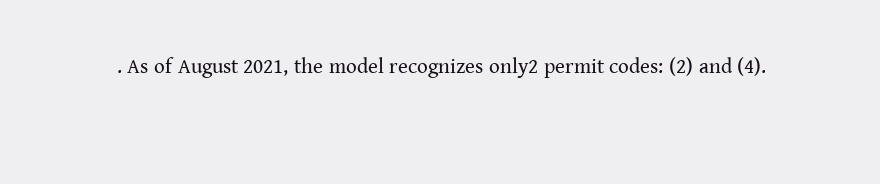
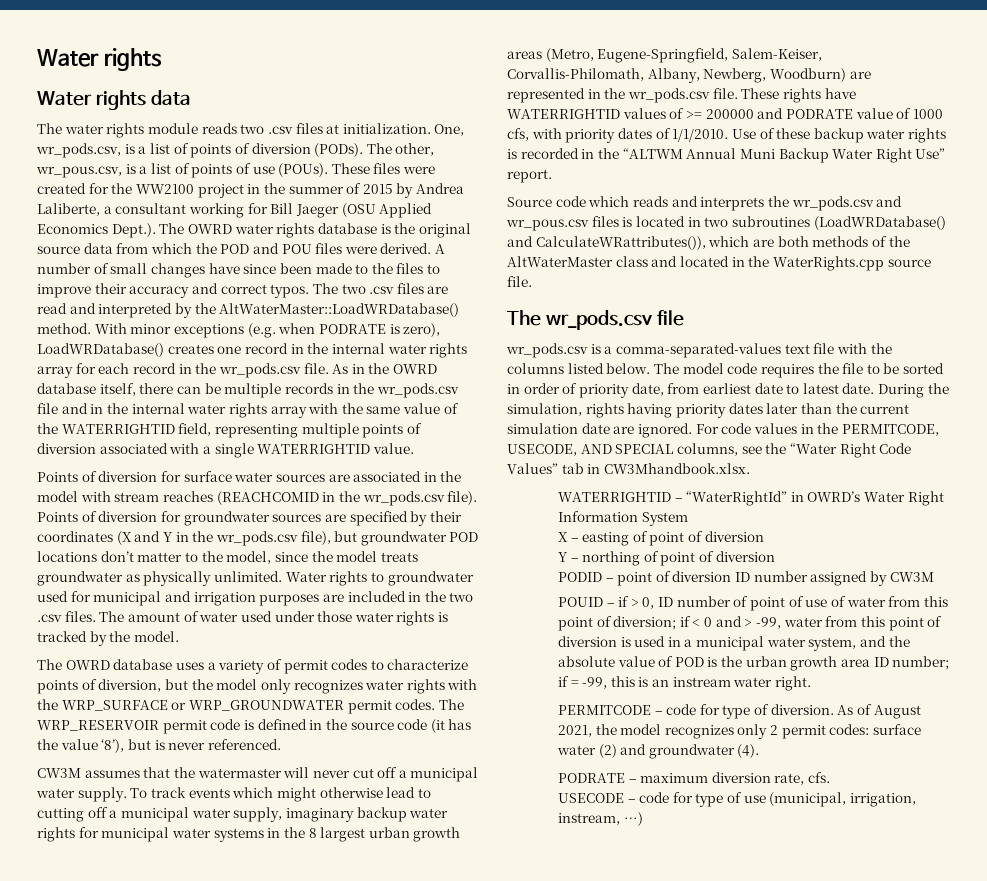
[116,70,122,73] . -> [37,48,162,71] [37,90,191,110] [37,123,465,138] [36,143,435,158] [36,163,436,178] [37,183,465,198] [37,203,433,218] [37,223,471,238] [37,243,446,254] [37,263,441,278] [37,283,449,298] [37,303,460,318] [37,323,441,338] [37,343,468,358] [37,363,438,378] [37,383,459,398] [37,403,459,418] [37,423,422,438] [37,443,414,458] [37,471,462,482] [37,491,478,506] [37,511,462,526] [37,531,479,546] [37,551,418,564] [37,571,474,586] [37,591,474,606] [37,611,449,626] [37,631,179,646] [37,659,469,674] [37,679,478,694] [37,699,464,714] [37,719,472,734] [37,739,281,753] [37,767,479,782] [36,787,431,802] [37,807,449,822] [37,827,461,842] [507,48,822,63] [507,68,871,83] [507,88,856,103] [507,108,943,119] [507,128,947,143] [507,148,946,163] [507,169,552,183] [507,196,903,211] [506,216,946,231] [507,236,910,250] [507,256,931,271] [507,276,532,287] [507,310,684,330] [506,343,892,358] [507,363,945,378] [507,383,949,398] [507,403,910,418] [507,423,939,438] [507,443,912,458] [507,463,750,474] [557,491,944,506] [557,511,688,526] [557,531,764,546] [557,551,775,566] [557,571,934,586] [557,596,948,611] [557,616,943,631] [557,636,910,651] [557,656,950,671] [557,676,812,691] [557,704,834,719] Water rights // Water rights data // The water rights module reads two .csv files at initialization. One, wr_pods.csv, is a list of points of diversion (PODs). The other, wr_pous.csv, is a list of points of use (POUs). These files were created for the WW2100 project in the summer of 2015 by Andrea Laliberte, a consultant working for Bill Jaeger (OSU Applied Economics Dept.). The OWRD water rights database is the original source data from which the POD and POU files were derived. A number of small changes have since been made to the files to improve their accuracy and correct typos. The two .csv files are read and interpreted by the AltWaterMaster::LoadWRDatabase() method. With minor exceptions (e.g. when PODRATE is zero), LoadWRDatabase() creates one record in the internal water rights array for each record in the wr_pods.csv file. As in the OWRD database itself, there can be multiple records in the wr_pods.csv file and in the internal water rights array with the same value of the WATERRIGHTID field, representing multiple points of diversion associated with a single WATERRIGHTID value. // Points of diversion for surface water sources are associated in the model with stream reaches (REACHCOMID in the wr_pods.csv file). Points of diversion for groundwater sources are specified by their coordinates (X and Y in the wr_pods.csv file), but groundwater POD locations don’t matter to the model, since the model treats groundwater as physically unlimited. Water rights to groundwater used for municipal and irrigation purposes are included in the two .csv files. The amount of water used under those water rights is tracked by the model. // The OWRD database uses a variety of permit codes to characterize points of diversion, but the model only recognizes water rights with the WRP_SURFACE or WRP_GROUNDWATER permit codes. The WRP_RESERVOIR permit code is defined in the source code (it has the value ‘8’), but is never referenced. // CW3M assumes that the watermaster will never cut off a municipal water supply. To track events which might otherwise lead to cutting off a municipal water supply, imaginary backup water rights for municipal water systems in the 8 largest urban growth areas (Metro, Eugene-Springfield, Salem-Keiser, Corvallis-Philomath, Albany, Newberg, Woodburn) are represented in the wr_pods.csv file. These rights have WATERRIGHTID values of >= 200000 and PODRATE value of 1000 cfs, with priority dates of 1/1/2010. Use of these backup water rights is recorded in the “ALTWM Annual Muni Backup Water Right Use” report. // Source code which reads and interprets the wr_pods.csv and wr_pous.csv files is located in two subroutines (LoadWRDatabase() and CalculateWRattributes()), which are both methods of the AltWaterMaster class and located in the WaterRights.cpp source file. // The wr_pods.csv file // wr_pods.csv is a comma-separated-values text file with the columns listed below. The model code requires the file to be sorted in order of priority date, from earliest date to latest date. During the simulation, rights having priority dates later than the current simulation date are ignored. For code values in the PERMITCODE, USECODE, AND SPECIAL columns, see the “Water Right Code Values” tab in CW3Mhandbook.xlsx. // WATERRIGHTID – “WaterRightId” in OWRD’s Water Right Information System // X – easting of point of diversion // Y – northing of point of diversion // PODID – point of diversion ID number assigned by CW3M // POUID – if > 0, ID number of point of use of water from this point of diversion; if < 0 and > -99, water from this point of diversion is used in a municipal water system, and the absolute value of POD is the urban growth area ID number; if = -99, this is an instream water right. // PERMITCODE – code for type of diversion.
[489,57,664,78] only2 permit codes: -> [737,724,922,739] [556,745,596,755] only 2 permit codes: surface water
(733, 65) none -> [648,744,735,759] groundwater
(767, 66) none -> [557,772,831,785] [557,792,917,807] [557,812,643,826] // PODRATE – maximum diversion rate, cfs. // USECODE – code for type of use (municipal, irrigation, instream, …)

